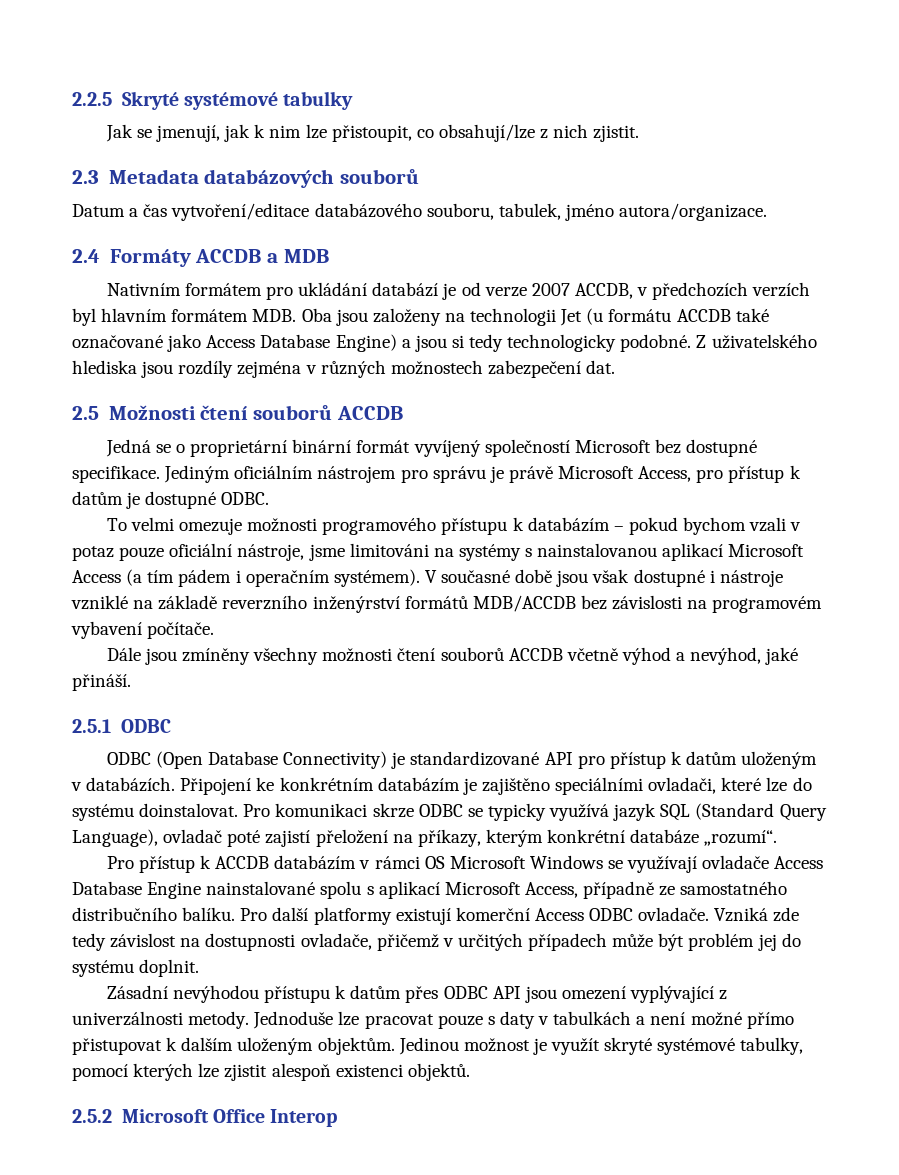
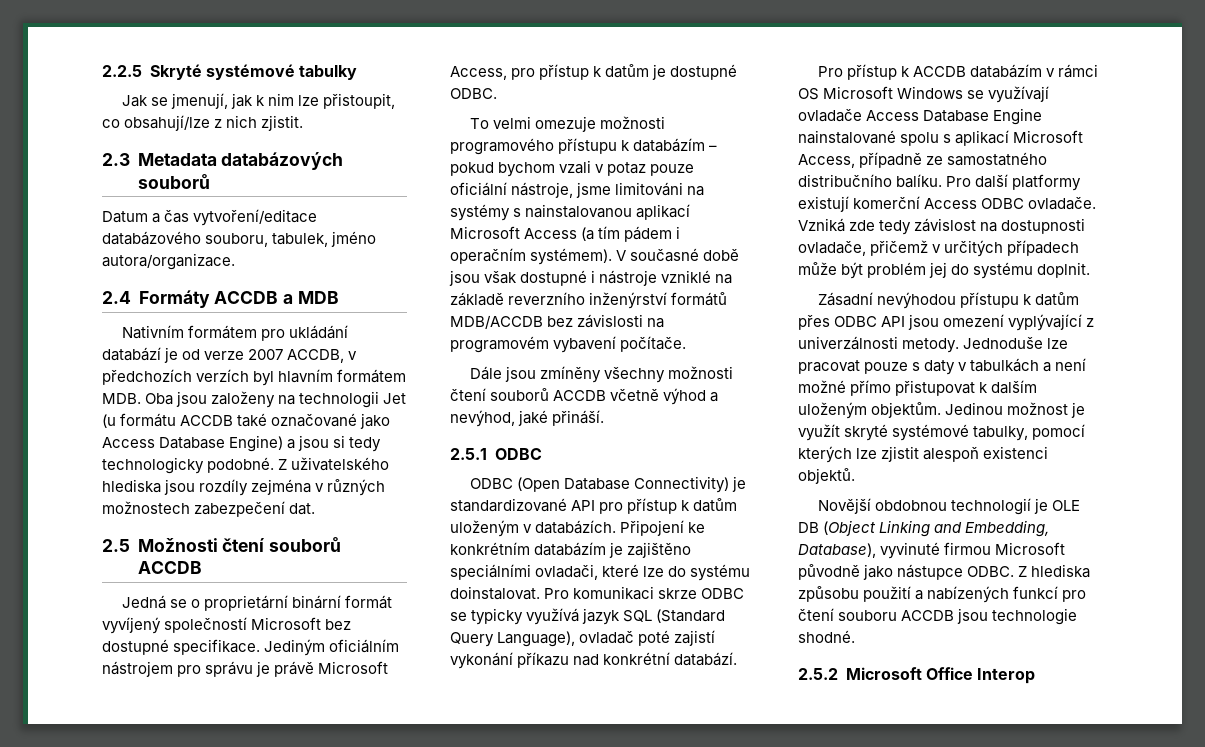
[315,829,778,847] přeložení na příkazy, kterým konkrétní databáze „rozumí“. -> [450,652,738,669] vykonání příkazu nad konkrétní databází.
(470, 1072) none -> [817,498,1081,515] [798,520,1050,537] [798,542,1066,559] [798,564,1091,580] [798,586,1087,603] [798,608,1078,625] [798,630,855,643] // Novější obdobnou technologií je OLE DB (Object Linking and Embedding, Database), vyvinuté firmou Microsoft původně jako nástupce ODBC. Z hlediska způsobu použití a nabízených funkcí pro čtení souboru ACCDB jsou technologie shodné.

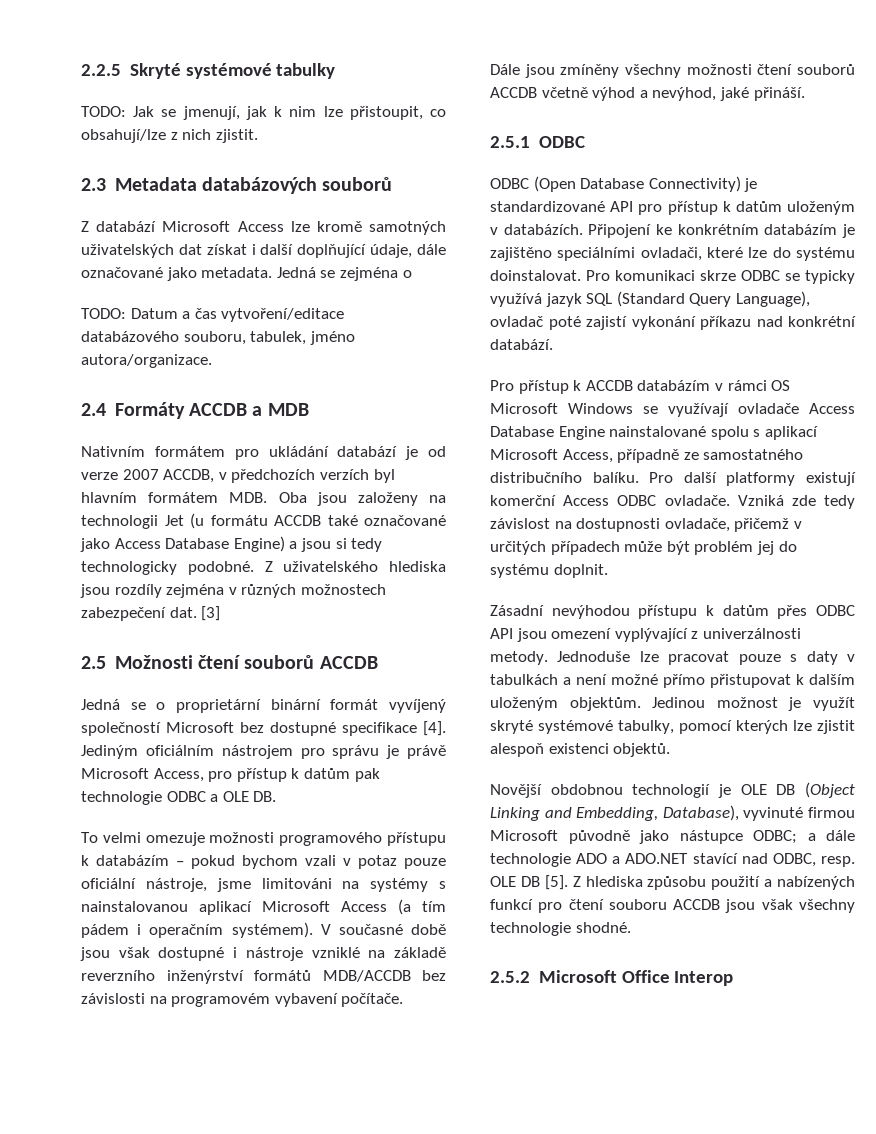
(358, 72) none -> [81,106,126,117] TODO:
(210, 181) none -> [81,221,446,235] [81,244,446,258] [81,267,412,281] [81,308,126,319] Z databází Microsoft Access lze kromě samotných uživatelských dat získat i další doplňující údaje, dále označované jako metadata. Jedná se zejména o // TODO:
(316, 509) none -> [201,606,221,621] [3]
[173,639,261,655] specifikace. -> [342,721,446,736] specifikace [4].
[652,64,738,80] [450,88,497,99] je dostupné ODBC. -> [354,768,380,782] [81,791,277,805] pak technologie ODBC a OLE DB.
[967,566,1015,577] ODBC. -> [753,830,855,844] [490,853,855,867] [490,875,568,890] ODBC; a dále technologie ADO a ADO.NET stavící nad ODBC, resp. OLE DB [5].
(989, 616) none -> [761,899,855,913] však všechny

